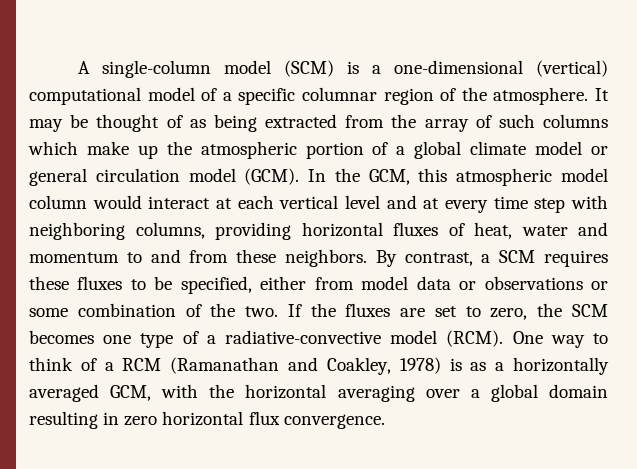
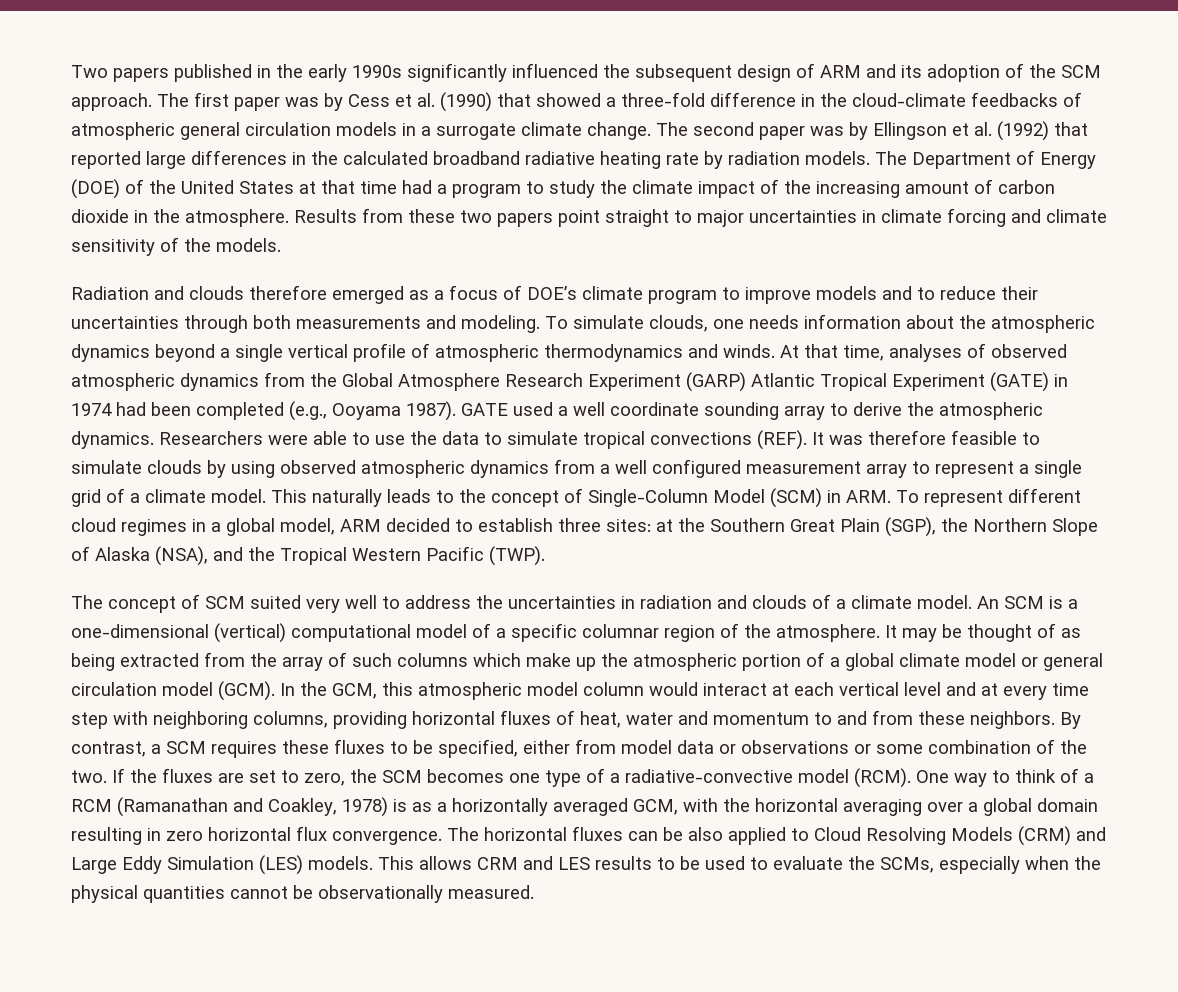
[77,60,334,78] A single-column model (SCM) -> [71,63,1101,82] [71,92,1082,112] [71,121,1088,141] [71,150,1096,169] [71,179,1055,199] [71,208,1107,227] [71,237,281,256] [71,285,1038,304] [71,314,1095,333] [71,343,1067,362] [71,372,1068,392] [71,401,1043,421] [71,430,1040,450] [71,459,1082,478] [71,488,1081,508] [71,517,1098,537] [71,546,545,566] [71,594,1044,613] Two papers published in the early 1990s significantly influenced the subsequent design of ARM and its adoption of the SCM approach. The first paper was by Cess et al. (1990) that showed a three-fold difference in the cloud-climate feedbacks of atmospheric general circulation models in a surrogate climate change. The second paper was by Ellingson et al. (1992) that reported large differences in the calculated broadband radiative heating rate by radiation models. The Department of Energy (DOE) of the United States at that time had a program to study the climate impact of the increasing amount of carbon dioxide in the atmosphere. Results from these two papers point straight to major uncertainties in climate forcing and climate sensitivity of the models. // Radiation and clouds therefore emerged as a focus of DOE’s climate program to improve models and to reduce their uncertainties through both measurements and modeling. To simulate clouds, one needs information about the atmospheric dynamics beyond a single vertical profile of atmospheric thermodynamics and winds. At that time, analyses of observed atmospheric dynamics from the Global Atmosphere Research Experiment (GARP) Atlantic Tropical Experiment (GATE) in 1974 had been completed (e.g., Ooyama 1987). GATE used a well coordinate sounding array to derive the atmospheric dynamics. Researchers were able to use the data to simulate tropical convections (REF). It was therefore feasible to simulate clouds by using observed atmospheric dynamics from a well configured measurement array to represent a single grid of a climate model. This naturally leads to the concept of Single-Column Model (SCM) in ARM. To represent different cloud regimes in a global model, ARM decided to establish three sites: at the Southern Great Plain (SGP), the Northern Slope of Alaska (NSA), and the Tropical Western Pacific (TWP). // The concept of SCM suited very well to address the uncertainties in radiation and clouds of a climate model. An SCM
(385, 421) none -> [447,826,1106,846] [71,855,1101,875] [71,885,534,903] The horizontal fluxes can be also applied to Cloud Resolving Models (CRM) and Large Eddy Simulation (LES) models. This allows CRM and LES results to be used to evaluate the SCMs, especially when the physical quantities cannot be observationally measured.

